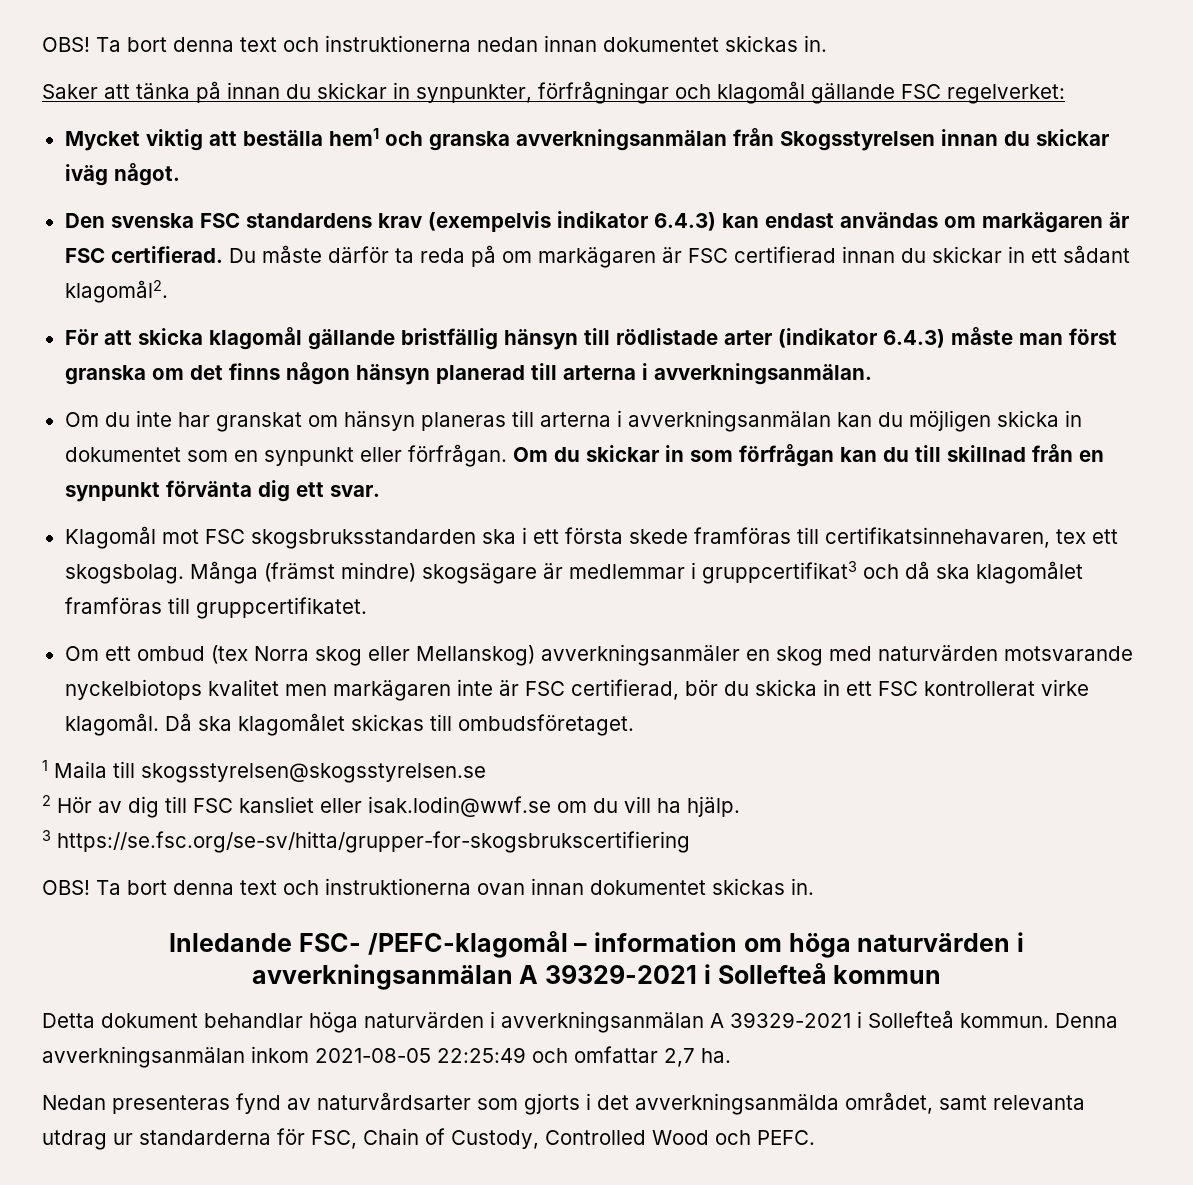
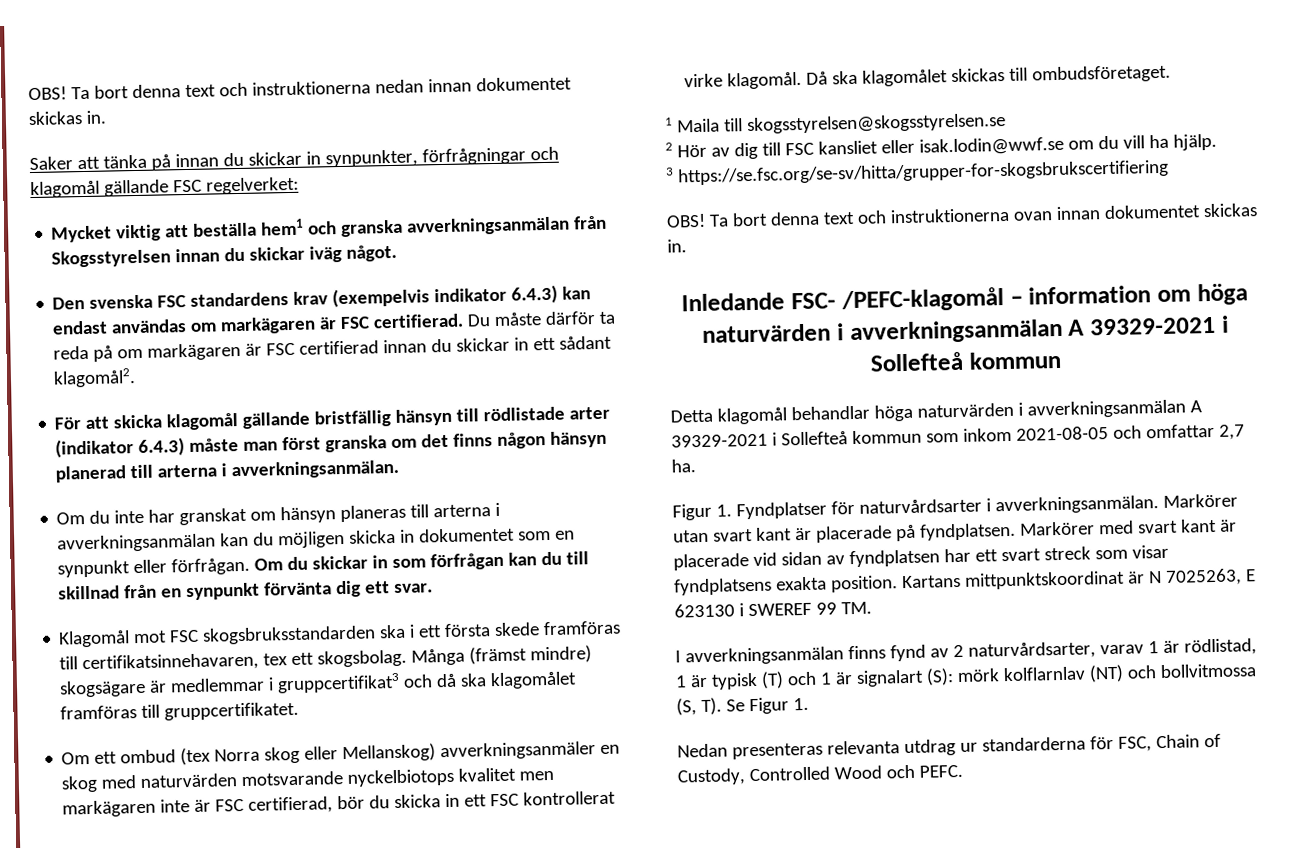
[101,1013,198,1028] dokument -> [716,407,788,425] klagomål
[960,1013,1118,1028] [42,1046,245,1068] kommun. Denna avverkningsanmälan -> [851,429,959,445] kommun som
[437,1047,526,1063] 22:25:49 -> (1109, 433) none
[42,1092,987,1115] Nedan presenteras fynd av naturvårdsarter som gjorts i det avverkningsanmälda området, samt -> [672,493,1238,521] [673,518,1237,543] [673,544,1169,571] [674,568,1256,596] [674,601,872,618] [675,638,1257,666] [675,663,1257,690] [676,697,809,716] [677,742,823,760] Figur 1. Fyndplatser för naturvårdsarter i avverkningsanmälan. Markörer utan svart kant är placerade på fyndplatsen. Markörer med svart kant är placerade vid sidan av fyndplatsen har ett svart streck som visar fyndplatsens exakta position. Kartans mittpunktskoordinat är N 7025263, E 623130 i SWEREF 99 TM. // I avverkningsanmälan finns fynd av 2 naturvårdsarter, varav 1 är rödlistad, 1 är typisk (T) och 1 är signalart (S): mörk kolflarnlav (NT) och bollvitmossa (S, T). Se Figur 1. // Nedan presenteras

